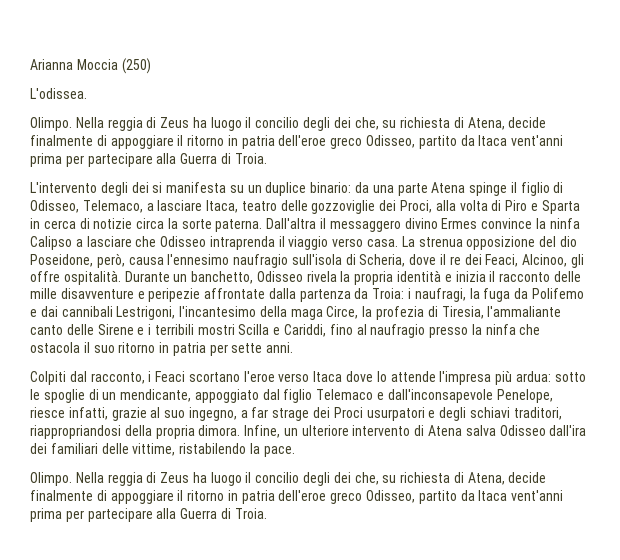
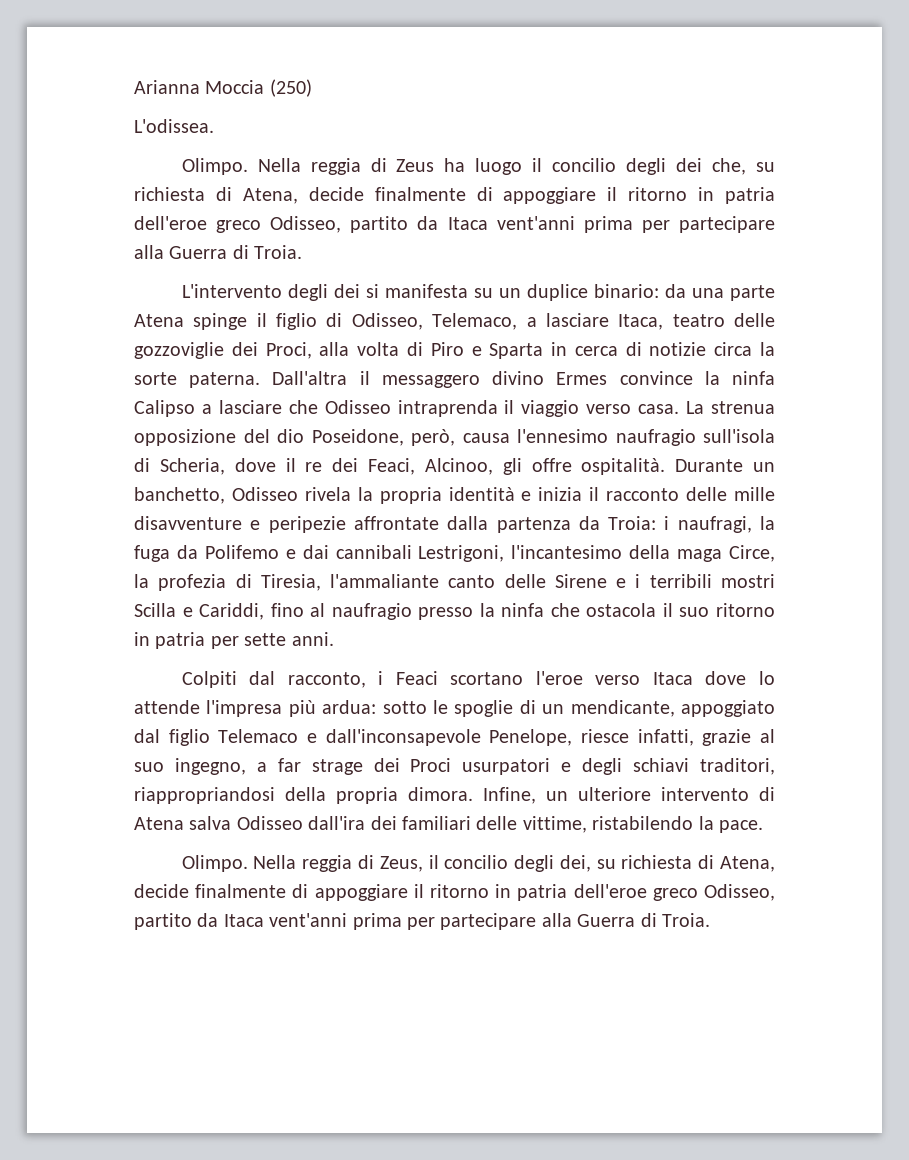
[160,472,379,486] Zeus ha luogo il concilio degli dei che, -> [379,855,591,872] Zeus, il concilio degli dei,

